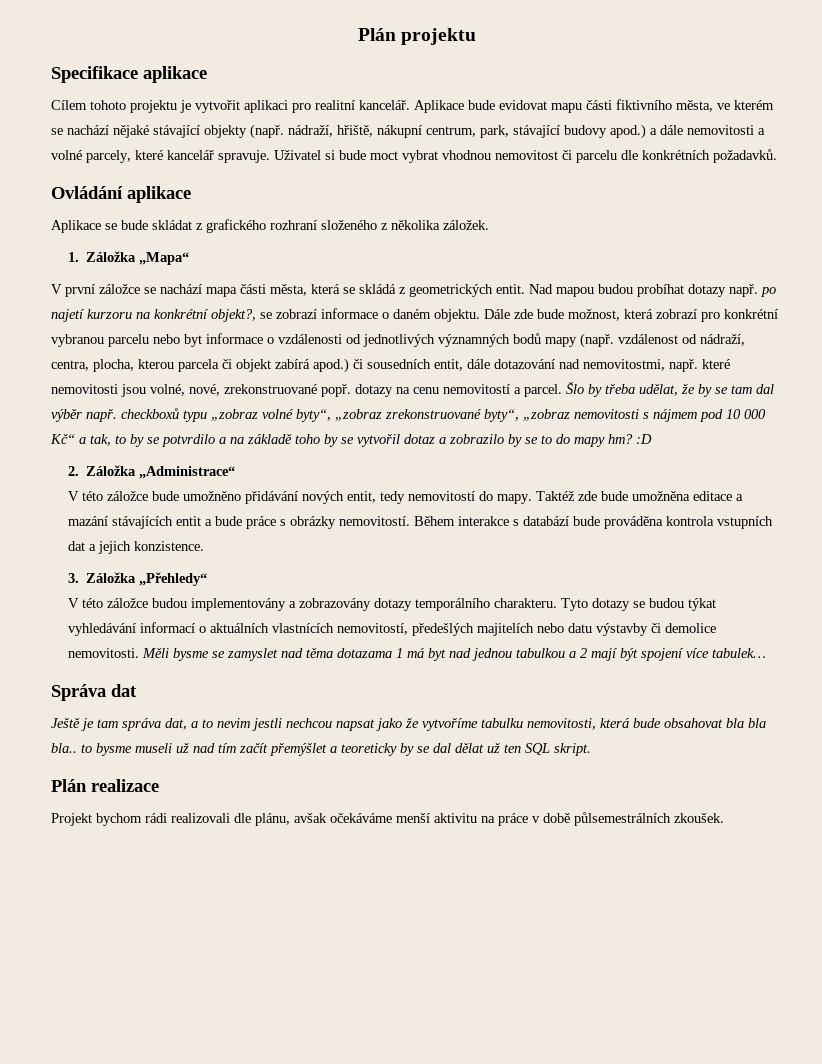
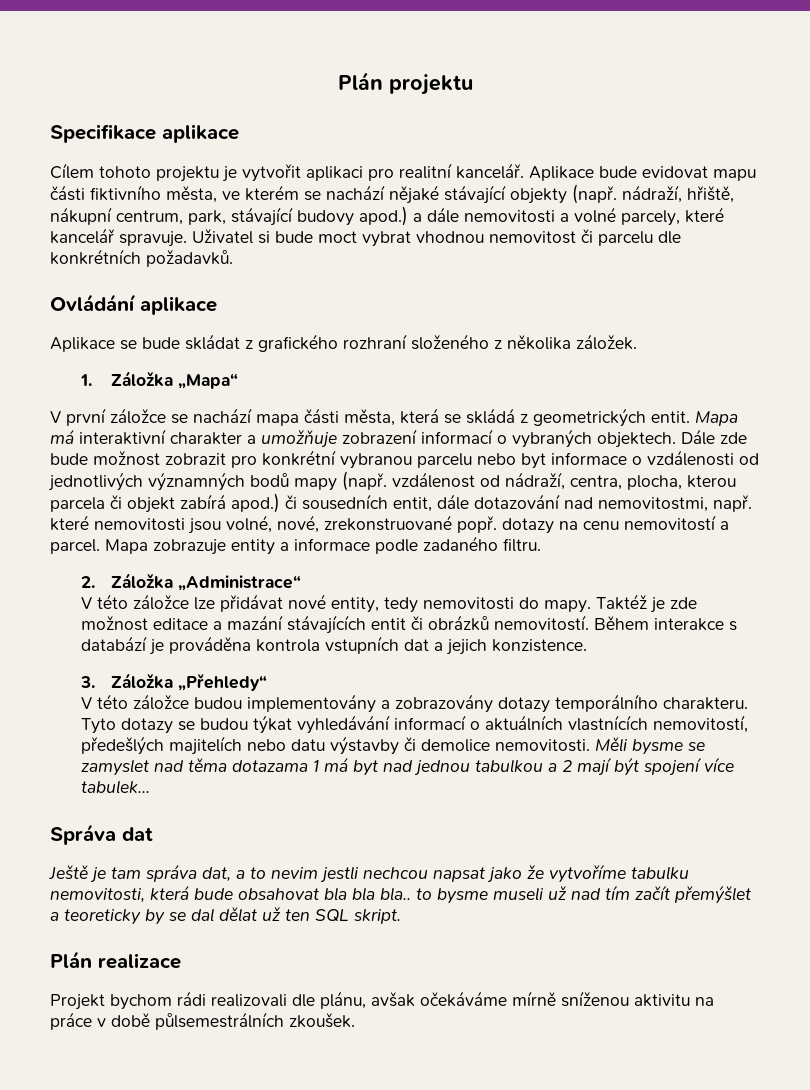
[529,284,776,297] [51,308,697,322] Nad mapou budou probíhat dotazy např. po najetí kurzoru na konkrétní objekt?, se zobrazí informace o daném objektu. Dále zde bude možnost, která zobrazí -> [695,411,738,426] [50,429,747,448] [50,450,226,466] Mapa má interaktivní charakter a umožňuje zobrazení informací o vybraných objektech. Dále zde bude možnost zobrazit
[566,382,774,397] [51,408,766,422] [50,434,652,447] Šlo by třeba udělat, že by se tam dal výběr např. checkboxů typu „zobraz volné byty“, „zobraz zrekonstruované byty“, „zobraz nemovitosti s nájmem pod 10 000 Kč“ a tak, to by se potvrdilo a na základě toho by se vytvořil dotaz a zobrazilo by se to do mapy hm? :D -> [105,536,541,555] Mapa zobrazuje entity a informace podle zadaného filtru.
[151,491,690,504] bude umožněno přidávání nových entit, tedy nemovitostí do mapy. Taktéž zde bude umožněna -> [193,594,697,613] [80,615,148,631] lze přidávat nové entity, tedy nemovitosti do mapy. Taktéž je zde možnost
[204,516,336,529] a bude práce s obrázky -> [410,615,489,631] či obrázků
[572,516,600,526] bude -> [148,639,164,655] je
[396,813,430,823] menší -> [512,991,629,1007] mírně sníženou

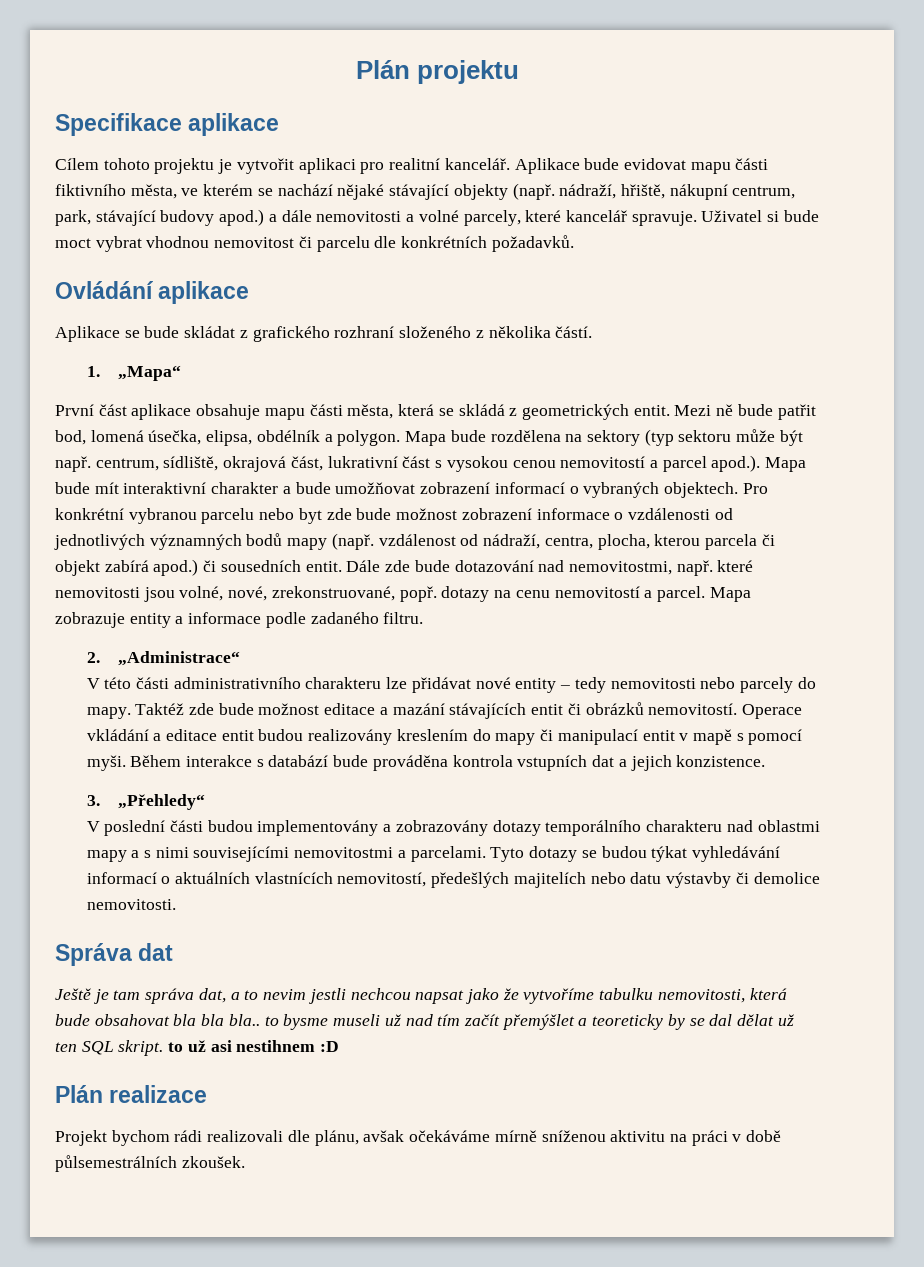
[576,334,637,350] záložek. -> [555,326,593,338] částí.
[111,371,174,387] Záložka -> (100, 371) none
[50,408,299,426] V první záložce se nachází mapa -> [55,404,305,420] První část aplikace obsahuje mapu
[695,411,738,426] [50,429,74,444] Mapa má -> [674,404,816,420] [55,429,803,446] [55,455,807,472] [55,482,119,494] Mezi ně bude patřit bod, lomená úsečka, elipsa, obdélník a polygon. Mapa bude rozdělena na sektory (typ sektoru může být např. centrum, sídliště, okrajová část, lukrativní část s vysokou cenou nemovitostí a parcel apod.). Mapa bude mít
[261,429,337,448] umožňuje -> [295,482,416,494] bude umožňovat
[681,429,747,445] [50,450,257,468] Dále zde bude možnost zobrazit pro -> [742,483,768,494] Pro
(546, 461) none -> [326,508,532,520] zde bude možnost zobrazení
[393,494,469,512] entit, dále -> [305,560,450,572] entit. Dále zde bude
[324,515,452,531] zrekonstruované -> [271,586,395,601] zrekonstruované,
[111,573,174,589] Záložka -> (100, 657) none
[132,594,514,613] záložce lze přidávat nové entity, tedy nemovitosti -> [135,677,793,693] části administrativního charakteru lze přidávat nové entity – tedy nemovitosti nebo parcely
[649,597,697,613] je zde -> [188,703,254,715] zde bude
(589, 623) none -> [741,704,802,719] [86,729,803,745] [86,755,126,771] Operace vkládání a editace entit budou realizovány kreslením do mapy či manipulací entit v mapě s pomocí myši.
[148,639,164,655] je -> [333,755,369,767] bude
[111,673,174,689] Záložka -> (100, 800) none
[96,694,189,710] této záložce -> [104,820,203,836] poslední části
[662,697,748,710] charakteru. -> [646,820,820,832] [86,846,486,862] charakteru nad oblastmi mapy a s nimi souvisejícími nemovitostmi a parcelami.
[594,737,705,755] [80,757,734,776] [80,780,150,794] Měli bysme se zamyslet nad těma dotazama 1 má byt nad jednou tabulkou a 2 mají být spojení více tabulek… -> (176, 904) none
(401, 916) none -> [168,1040,340,1052] to už asi nestihnem :D
[50,1012,92,1030] práce -> [691,1130,728,1146] práci

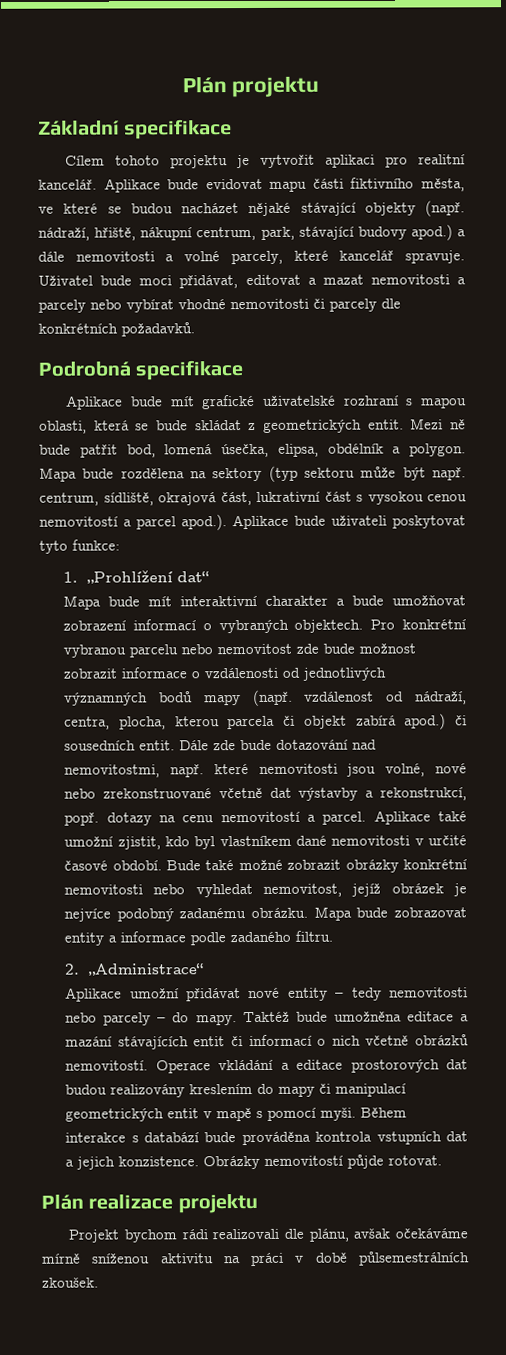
[55,113,280,136] Specifikace aplikace -> [38,119,233,140] Základní specifikace
[203,184,333,196] kterém se nachází -> [63,203,239,214] které se budou nacházet
[767,210,819,222] [55,236,370,252] si bude moct vybrat vhodnou nemovitost či parcelu -> [100,274,466,289] [38,298,377,313] bude moci přidávat, editovat a mazat nemovitosti a parcely nebo vybírat vhodné nemovitosti či parcely
[55,281,250,304] [55,326,593,342] [86,365,182,381] [55,404,505,420] Ovládání aplikace // Aplikace se bude skládat z grafického rozhraní složeného z několika částí. // 1. „Mapa“ // První část aplikace obsahuje mapu části města, která se skládá -> [38,360,244,381] [66,394,467,410] [39,420,242,434] Podrobná specifikace // Aplikace bude mít grafické uživatelské rozhraní s mapou oblasti, která se bude skládat
(761, 463) none -> [232,514,466,530] [39,539,120,554] [63,570,210,584] Aplikace bude uživateli poskytovat tyto funkce: // 1. „Prohlížení dat“ //
[298,508,532,524] byt zde bude možnost zobrazení -> [217,643,417,655] [63,668,119,679] nemovitost zde bude možnost zobrazit
[228,586,395,601] nové, zrekonstruované, -> [435,763,467,774] [64,787,467,801] nové nebo zrekonstruované včetně dat výstavby a rekonstrukcí,
[709,587,751,602] [55,612,125,628] Mapa zobrazuje -> [373,810,468,825] [64,835,468,850] [64,859,468,873] [64,883,467,898] [64,906,468,922] Aplikace také umožní zjistit, kdo byl vlastníkem dané nemovitosti v určité časové období. Bude také možné zobrazit obrázky konkrétní nemovitosti nebo vyhledat nemovitost, jejíž obrázek je nejvíce podobný zadanému obrázku. Mapa bude zobrazovat
[86,677,408,689] V této části administrativního charakteru lze -> [65,987,179,1002] Aplikace umožní
(793, 685) none -> [157,1017,167,1023] –
[188,703,320,715] zde bude možnost -> [295,1011,402,1022] bude umožněna
(581, 709) none -> [248,1034,410,1047] informací o nich včetně
[221,730,254,741] entit -> [350,1059,468,1073] prostorových dat
(638, 737) none -> [65,1108,165,1122] geometrických
[86,794,206,810] [86,820,820,836] [86,846,780,862] [86,872,820,888] [86,899,176,910] [55,943,174,966] [55,988,787,1004] [55,1014,795,1030] [55,1040,340,1056] // 3. „Přehledy“ // V poslední části budou implementovány a zobrazovány dotazy temporálního charakteru nad oblastmi mapy a s nimi souvisejícími nemovitostmi a parcelami. Tyto dotazy se budou týkat vyhledávání informací o aktuálních vlastnících nemovitostí, předešlých majitelích nebo datu výstavby či demolice nemovitosti. // Správa dat // Ještě je tam správa dat, a to nevim jestli nechcou napsat jako že vytvoříme tabulku nemovitosti, která bude obsahovat bla bla bla.. to bysme museli už nad tím začít přemýšlet a teoreticky by se dal dělat už ten SQL skript. to už asi nestihnem :D -> [203,1154,443,1170] Obrázky nemovitostí půjde rotovat.
(208, 1094) none -> [177,1193,258,1214] projektu

